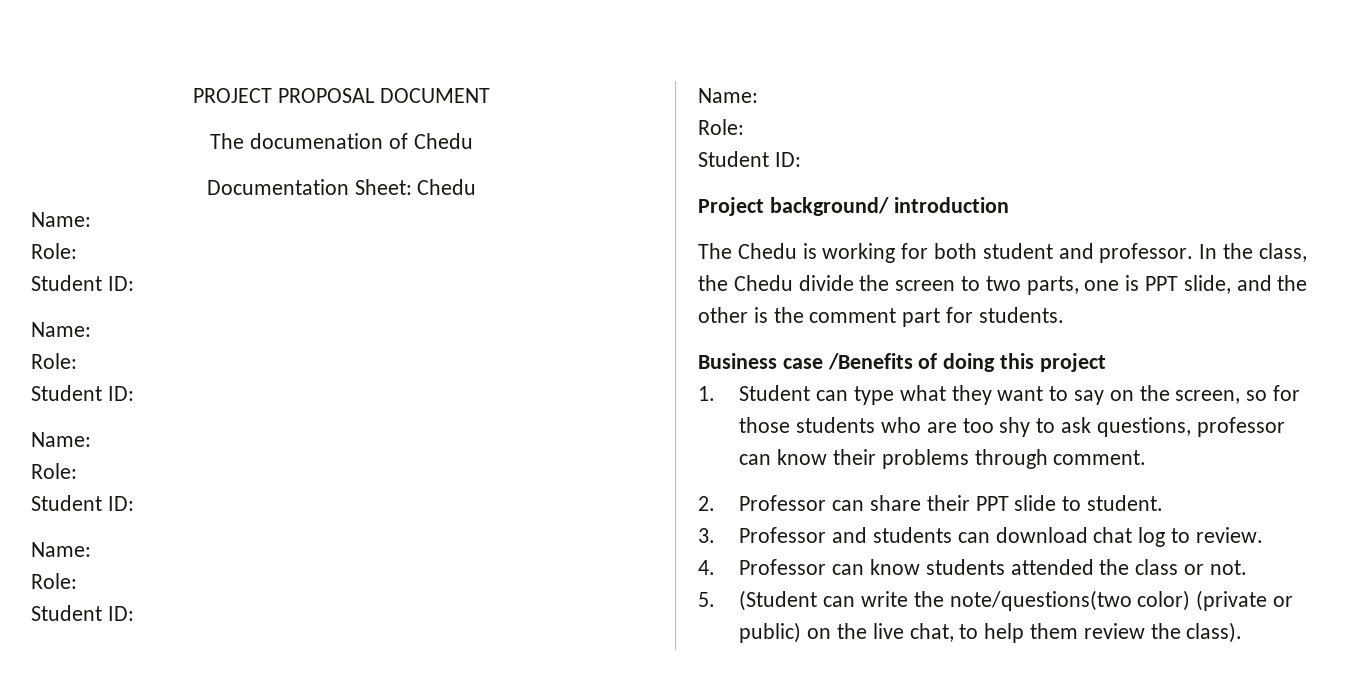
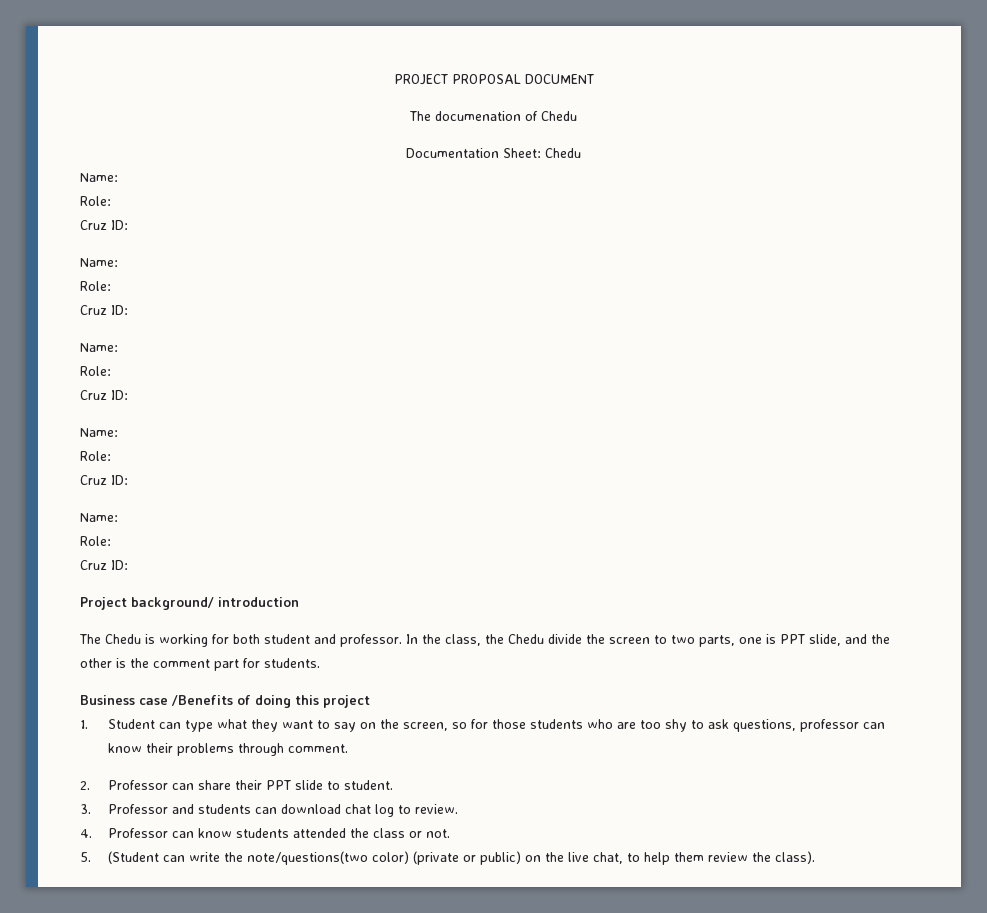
[31,275,134,291] [31,322,91,337] [31,353,77,369] [31,385,134,401] [31,432,91,447] [31,463,77,479] [31,495,134,511] [31,542,91,557] [31,573,77,589] [31,605,134,621] [698,88,758,103] [698,119,744,135] [698,151,769,167] Student ID: // Name: // Role: // Student ID: // Name: // Role: // Student ID: // Name: // Role: // Student ID: // Name: // Role: // Student -> [80,220,128,230] [80,258,118,267] [80,281,111,291] [80,305,128,315] [80,343,118,352] [80,366,111,376] [80,390,128,400] [80,428,118,437] [80,451,111,461] [80,475,128,485] [80,513,118,522] [80,536,111,546] [80,560,107,570] Cruz ID: // Name: // Role: // Cruz ID: // Name: // Role: // Cruz ID: // Name: // Role: // Cruz ID: // Name: // Role: // Cruz

